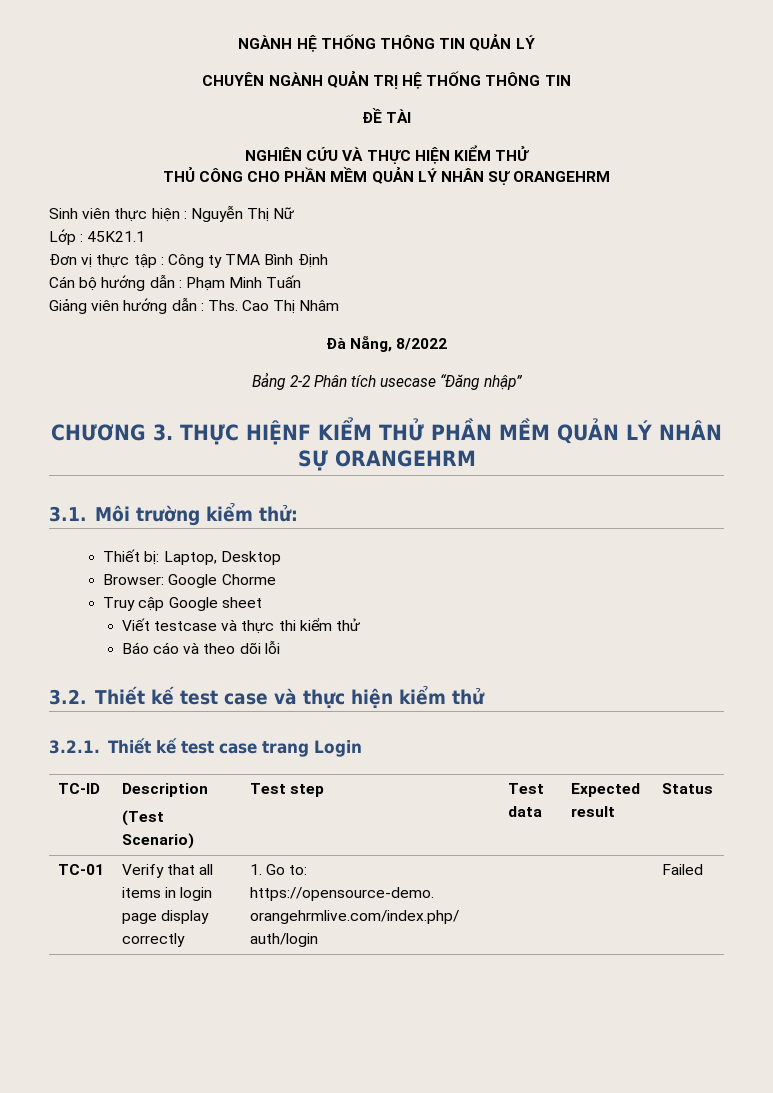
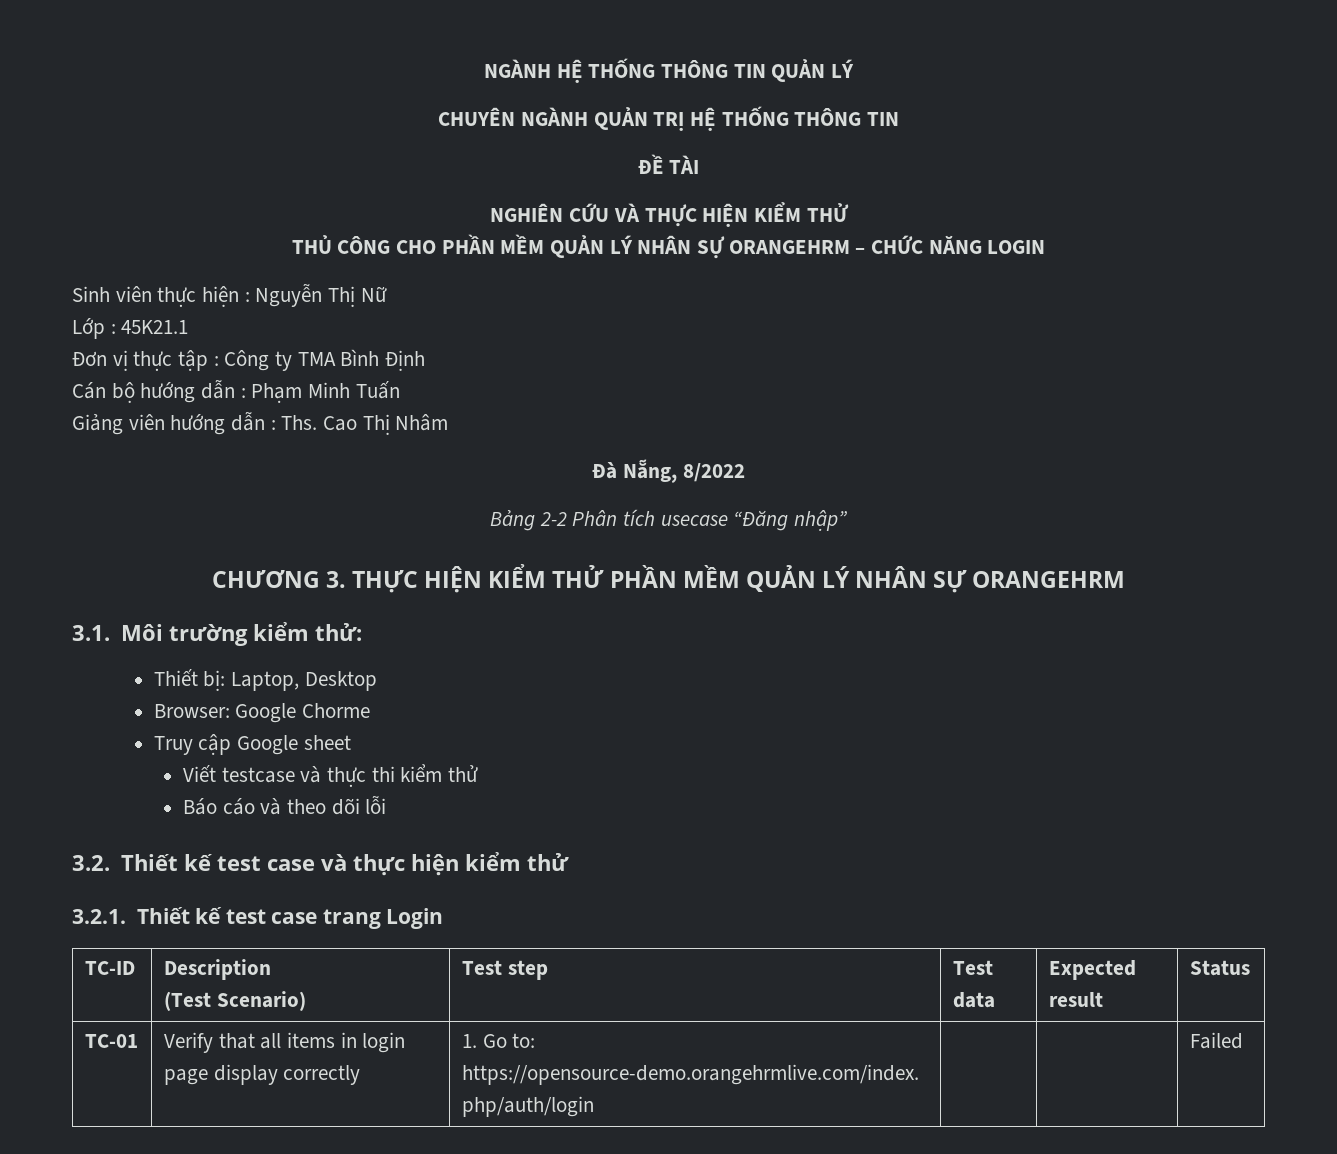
(611, 176) none -> [855,235,1046,254] – CHỨC NĂNG LOGIN
[246,420,312,445] HIỆNF -> [424,566,483,593] HIỆN

